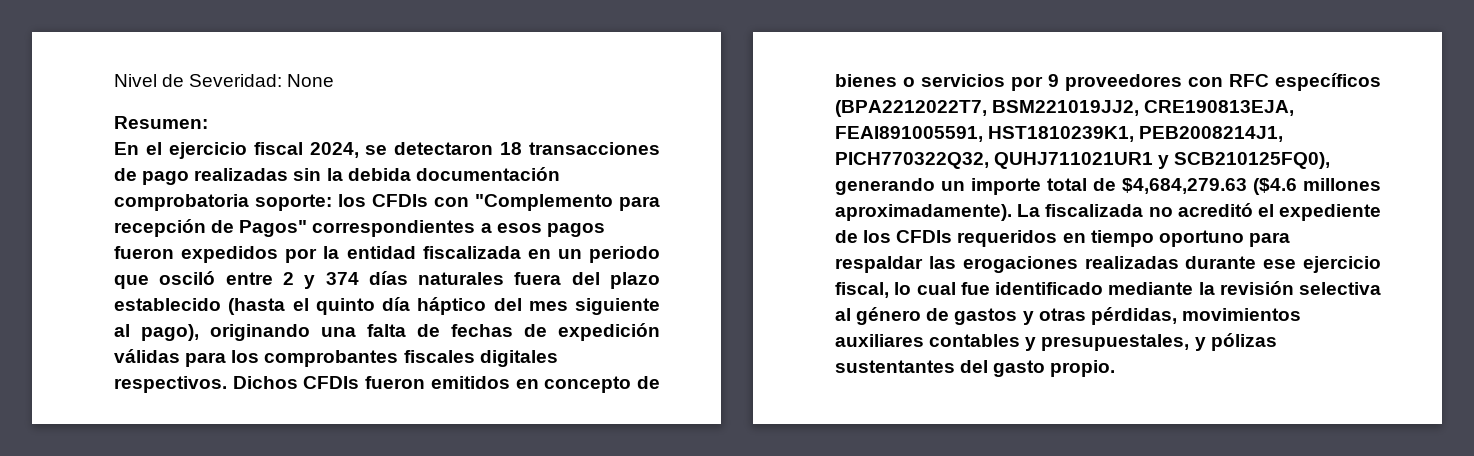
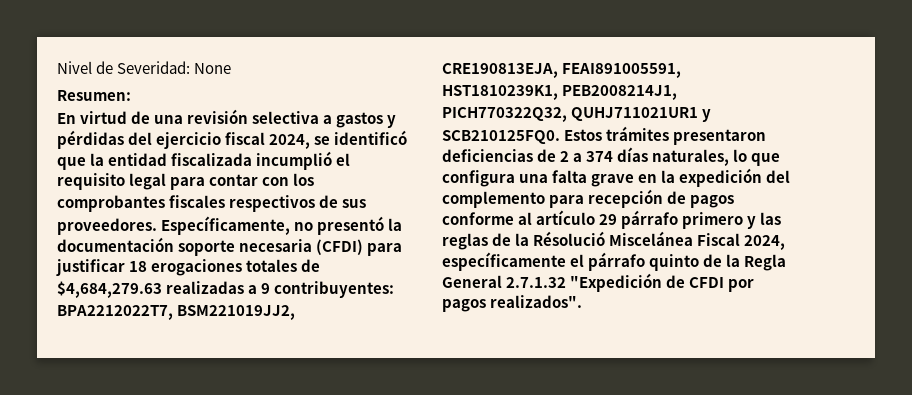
[145,142,660,159] [114,167,560,185] [114,194,660,211] [114,219,605,237] [114,246,660,263] [114,271,661,289] [114,297,660,315] [114,323,660,341] [114,349,558,367] [114,376,660,393] [835,73,1381,91] [835,100,987,117] el ejercicio fiscal 2024, se detectaron 18 transacciones de pago realizadas sin la debida documentación comprobatoria soporte: los CFDIs con "Complemento para recepción de Pagos" correspondientes a esos pagos fueron expedidos por la entidad fiscalizada en un periodo que osciló entre 2 y 374 días naturales fuera del plazo establecido (hasta el quinto día háptico del mes siguiente al pago), originando una falta de fechas de expedición válidas para los comprobantes fiscales digitales respectivos. Dichos CFDIs fueron emitidos en concepto de bienes o servicios por 9 proveedores con RFC específicos (BPA2212022T7, -> [80,109,397,128] [57,130,408,149] [57,151,351,170] [57,173,315,190] [57,195,367,212] [57,216,403,235] [57,237,403,256] [56,259,321,276] [57,281,395,298] [57,305,173,320] virtud de una revisión selectiva a gastos y pérdidas del ejercicio fiscal 2024, se identificó que la entidad fiscalizada incumplió el requisito legal para contar con los comprobantes fiscales respectivos de sus proveedores. Específicamente, no presentó la documentación soporte necesaria (CFDI) para justificar 18 erogaciones totales de $4,684,279.63 realizadas a 9 contribuyentes: BPA2212022T7,
[1174,152,1331,169] [835,178,1381,195] [835,203,1381,221] [835,230,1290,247] [835,256,1381,273] [835,281,1381,298] [835,307,1301,325] [835,333,1277,351] [835,360,1116,377] SCB210125FQ0), generando un importe total de $4,684,279.63 ($4.6 millones aproximadamente). La fiscalizada no acreditó el expediente de los CFDIs requeridos en tiempo oportuno para respaldar las erogaciones realizadas durante ese ejercicio fiscal, lo cual fue identificado mediante la revisión selectiva al género de gastos y otras pérdidas, movimientos auxiliares contables y presupuestales, y pólizas sustentantes del gasto propio. -> [442,126,767,145] [442,147,781,166] [442,168,791,187] [442,189,735,208] [442,210,782,229] [442,231,786,250] [442,252,787,271] [442,273,755,292] [442,295,583,312] SCB210125FQ0. Estos trámites presentaron deficiencias de 2 a 374 días naturales, lo que configura una falta grave en la expedición del complemento para recepción de pagos conforme al artículo 29 párrafo primero y las reglas de la Résolució Miscelánea Fiscal 2024, específicamente el párrafo quinto de la Regla General 2.7.1.32 "Expedición de CFDI por pagos realizados".

